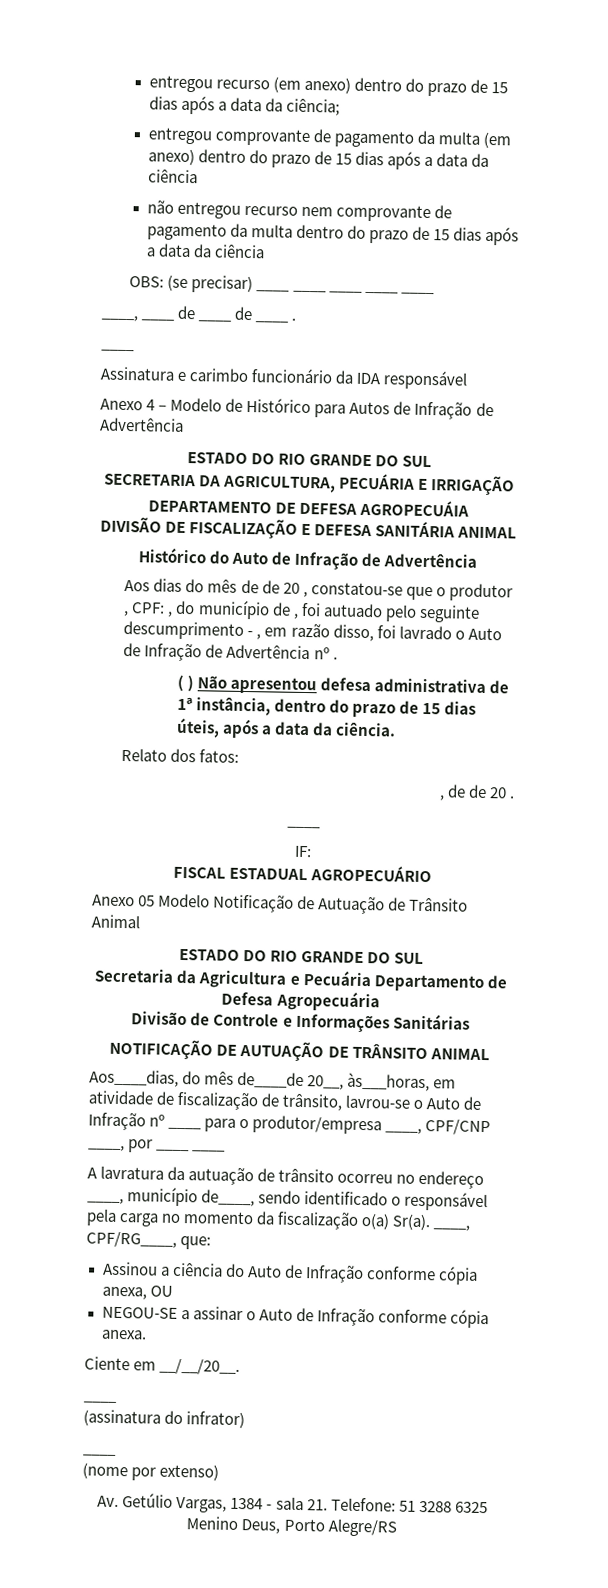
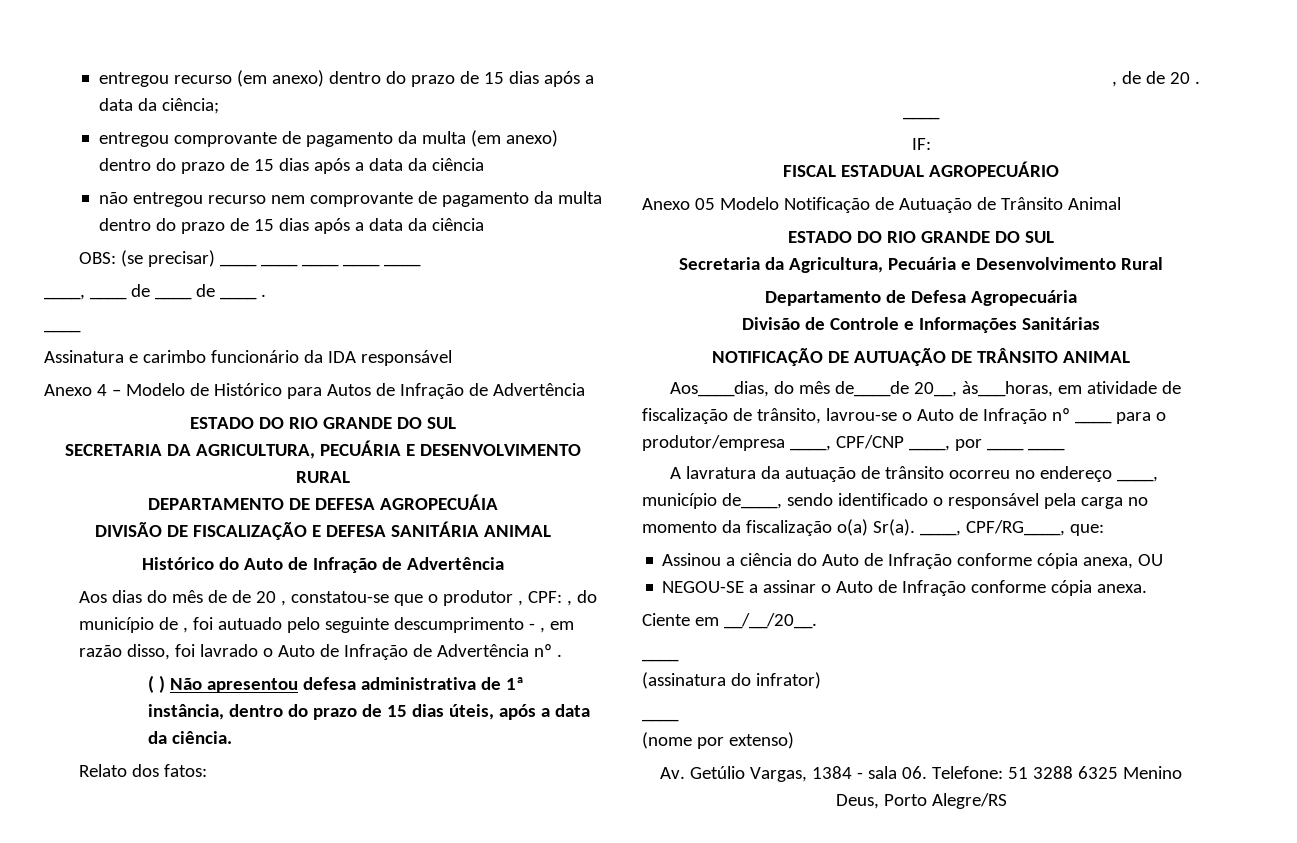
[430,475,516,496] IRRIGAÇÃO -> [419,444,581,456] [296,471,350,483] DESENVOLVIMENTO RURAL
[198,970,372,989] Agricultura e Pecuária -> [789,257,1163,273] Agricultura, Pecuária e Desenvolvimento Rural //
[306,1499,328,1511] 21. -> [901,766,927,779] 06.

